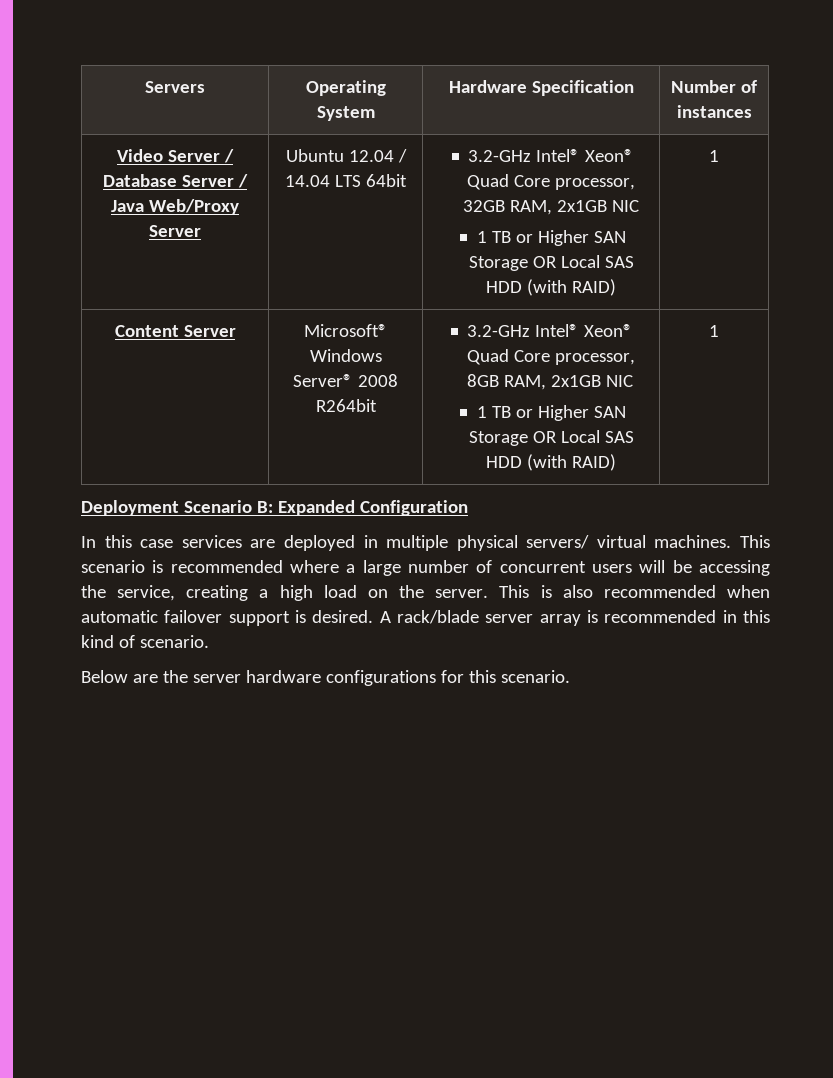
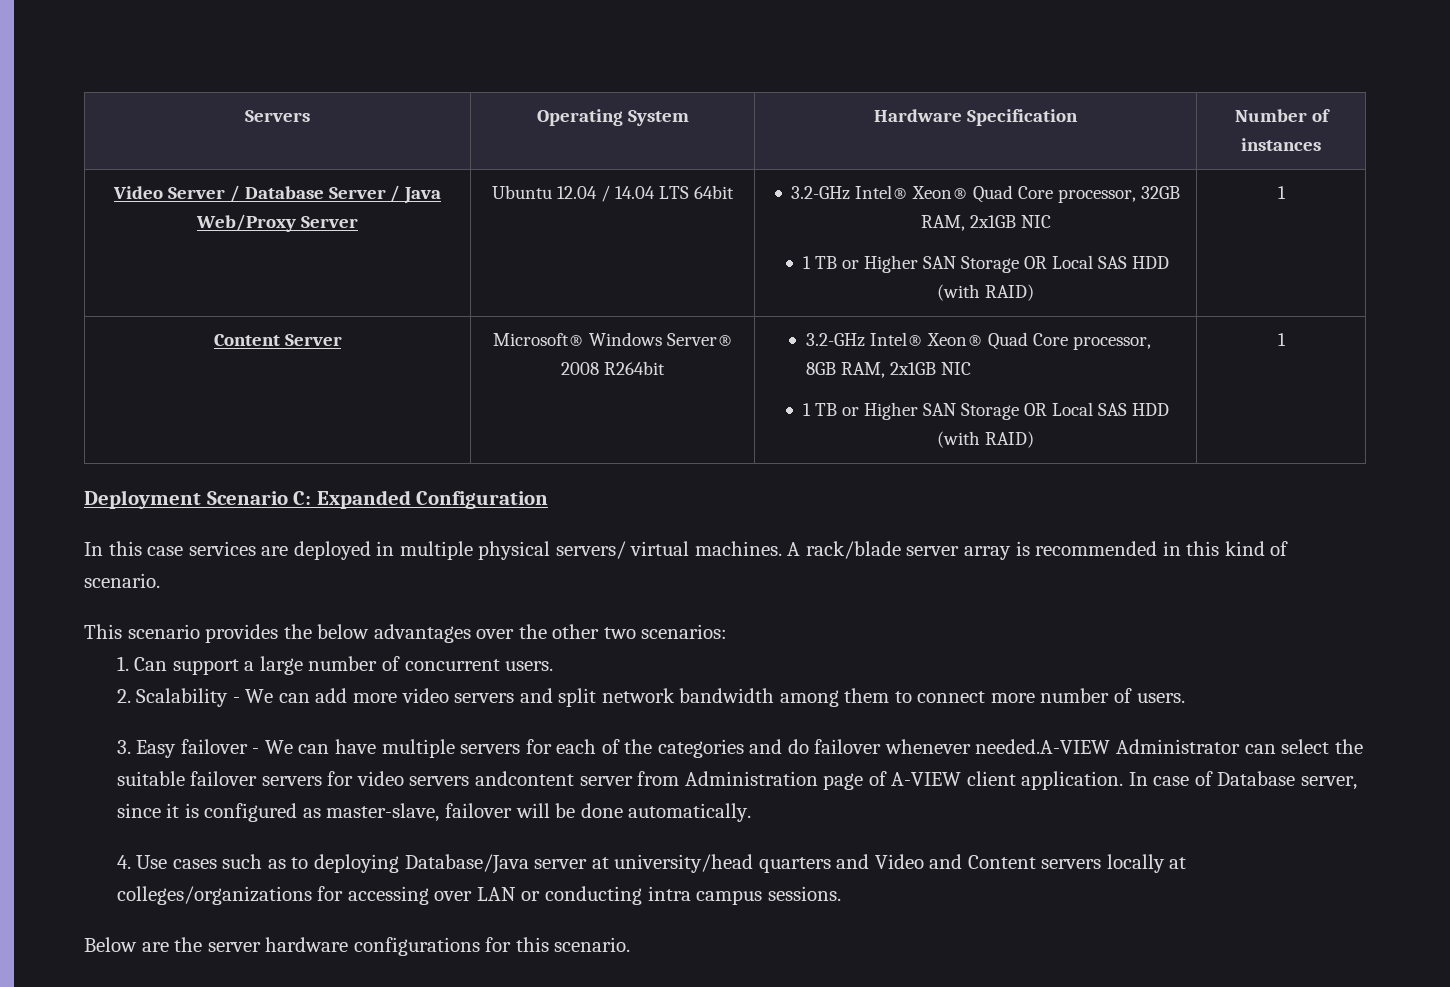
[256,501,273,513] B: -> [293,491,312,505] C:
[740,535,770,548] [81,560,770,576] [81,585,770,601] [81,610,374,626] This scenario is recommended where a large number of concurrent users will be accessing the service, creating a high load on the server. This is also recommended when automatic failover support is desired. -> (782, 548) none
(209, 641) none -> [84,624,728,643] [116,656,554,675] [116,688,1185,707] [116,739,1363,758] [116,771,1357,790] [116,803,752,822] [116,854,1187,874] [116,886,841,905] // This scenario provides the below advantages over the other two scenarios: // 1. Can support a large number of concurrent users. // 2. Scalability - We can add more video servers and split network bandwidth among them to connect more number of users. // 3. Easy failover - We can have multiple servers for each of the categories and do failover whenever needed.A-VIEW Administrator can select the suitable failover servers for video servers andcontent server from Administration page of A-VIEW client application. In case of Database server, since it is configured as master-slave, failover will be done automatically. // 4. Use cases such as to deploying Database/Java server at university/head quarters and Video and Content servers locally at colleges/organizations for accessing over LAN or conducting intra campus sessions.

